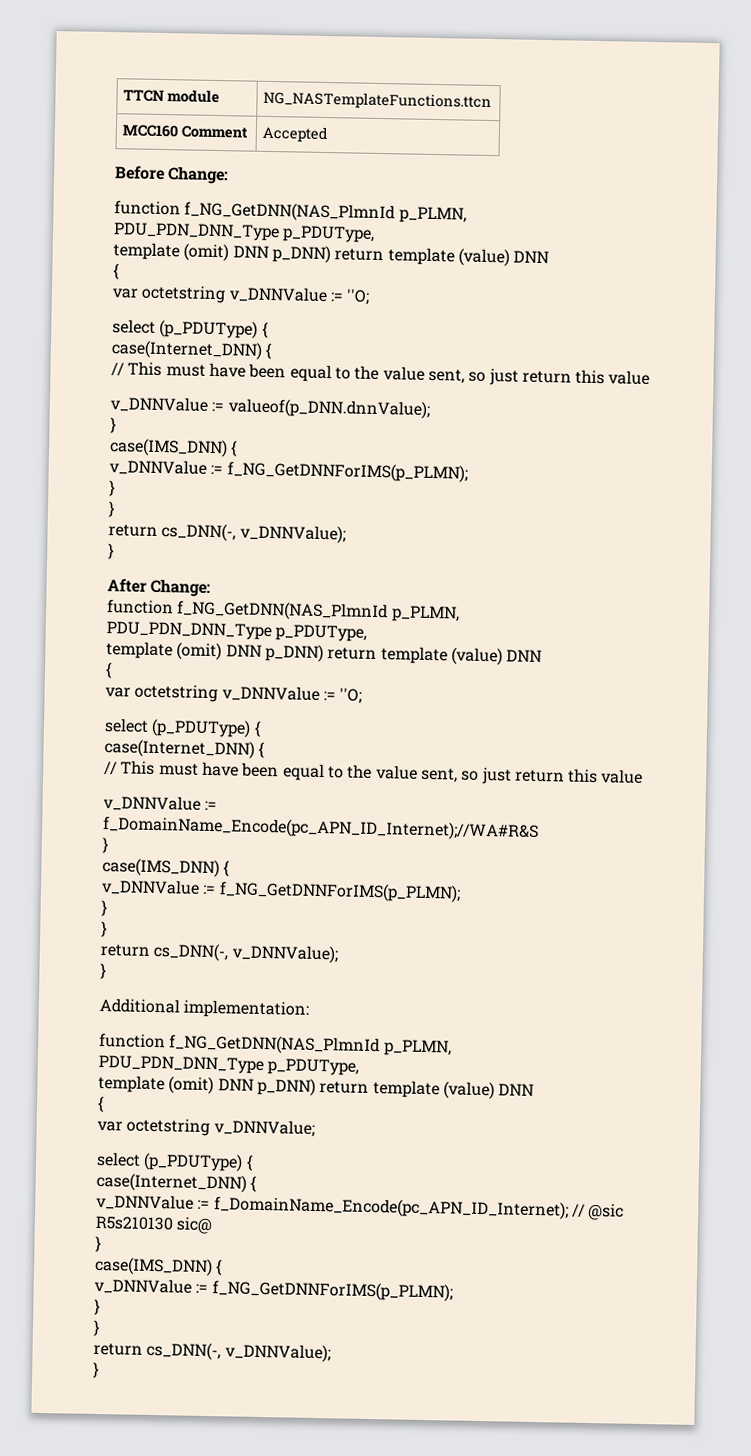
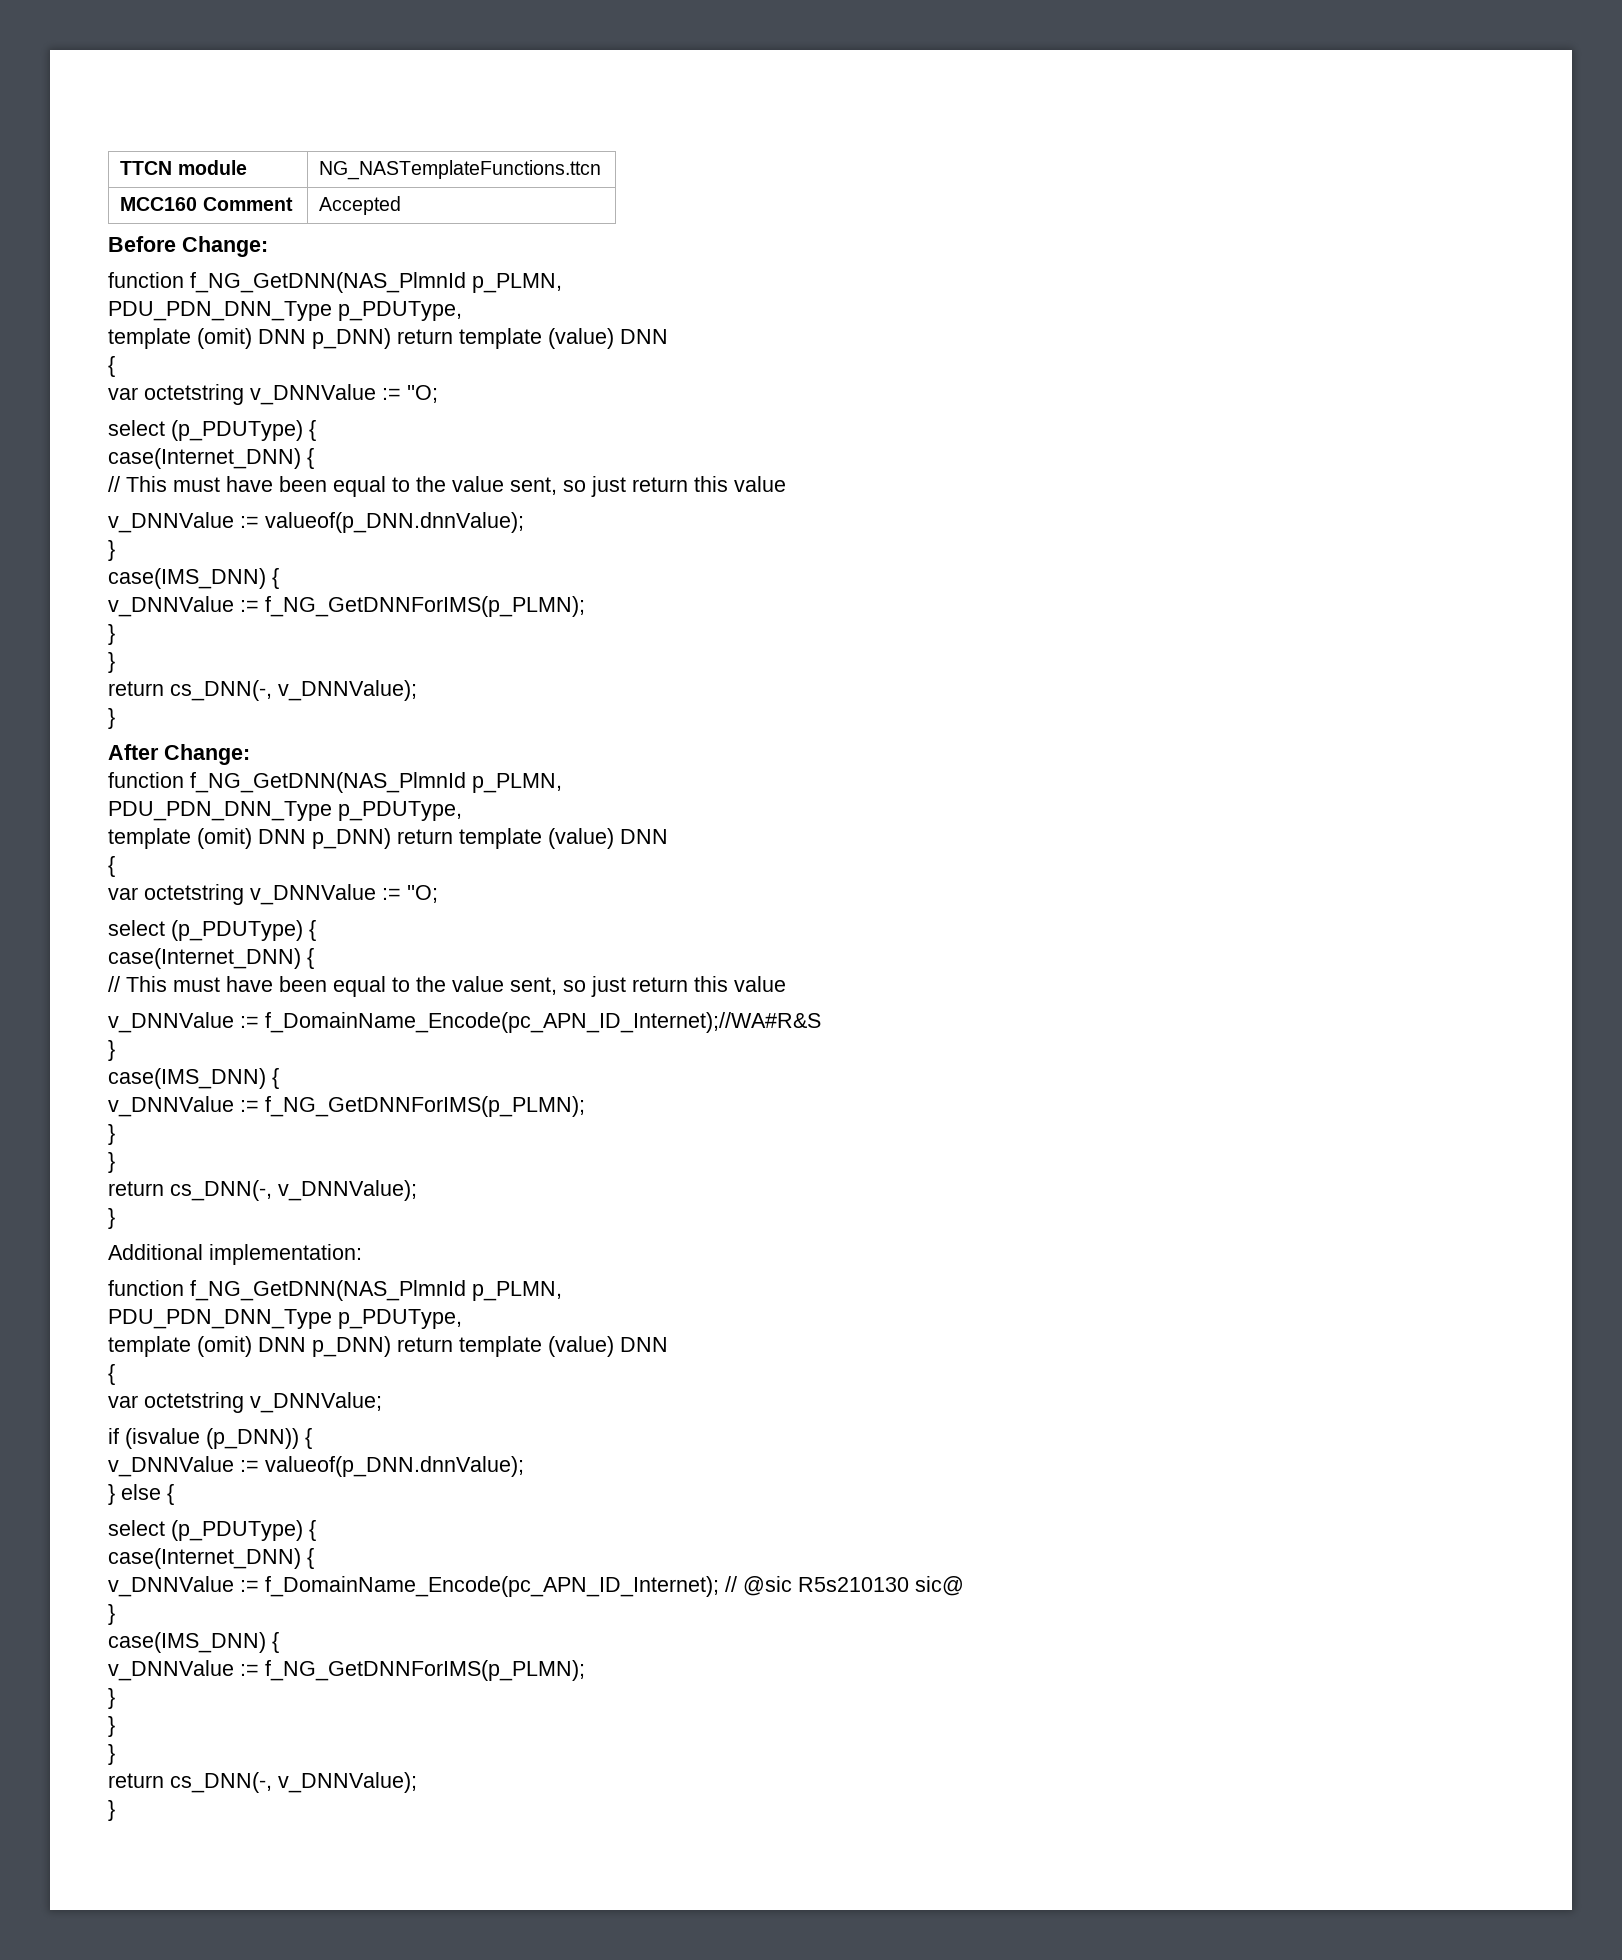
(315, 1128) none -> [108,1428,312,1449] [108,1456,524,1477] [108,1484,174,1505] // if (isvalue (p_DNN)) { // v_DNNValue := valueof(p_DNN.dnnValue); // } else {
(100, 1328) none -> [108,1744,115,1765] // }

